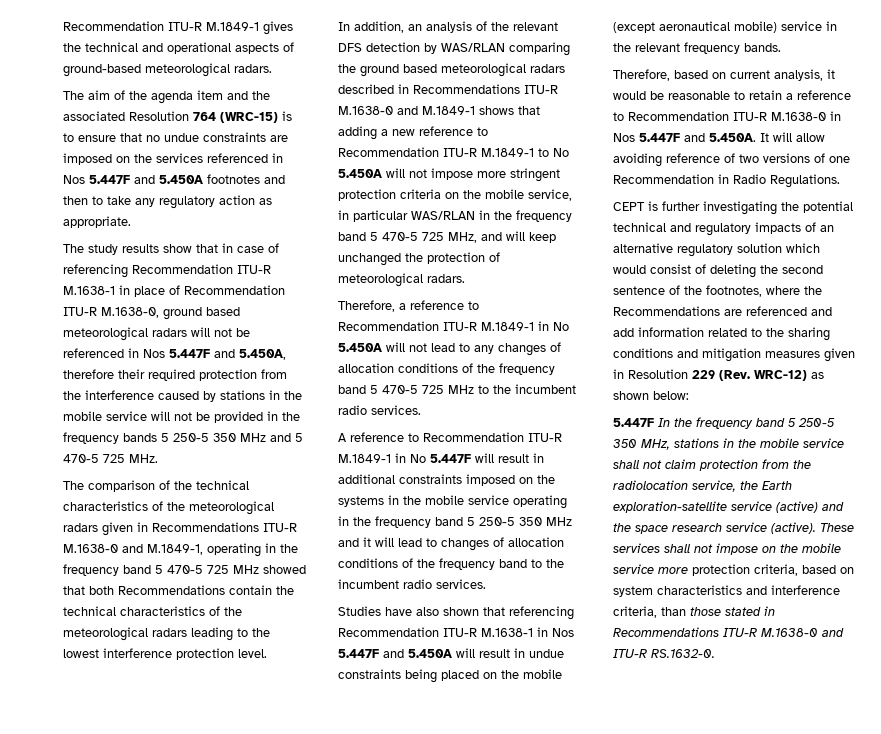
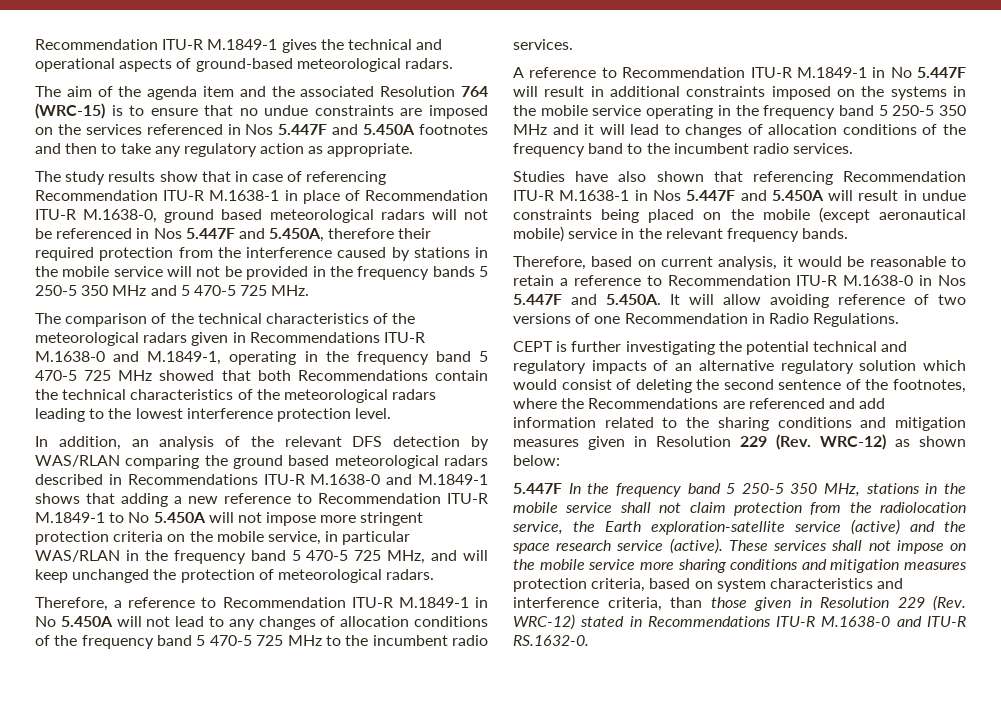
(688, 570) none -> [677,559,967,573] sharing conditions and mitigation measures
(721, 611) none -> [754,595,966,611] [513,614,575,630] given in Resolution 229 (Rev. WRC-12)

